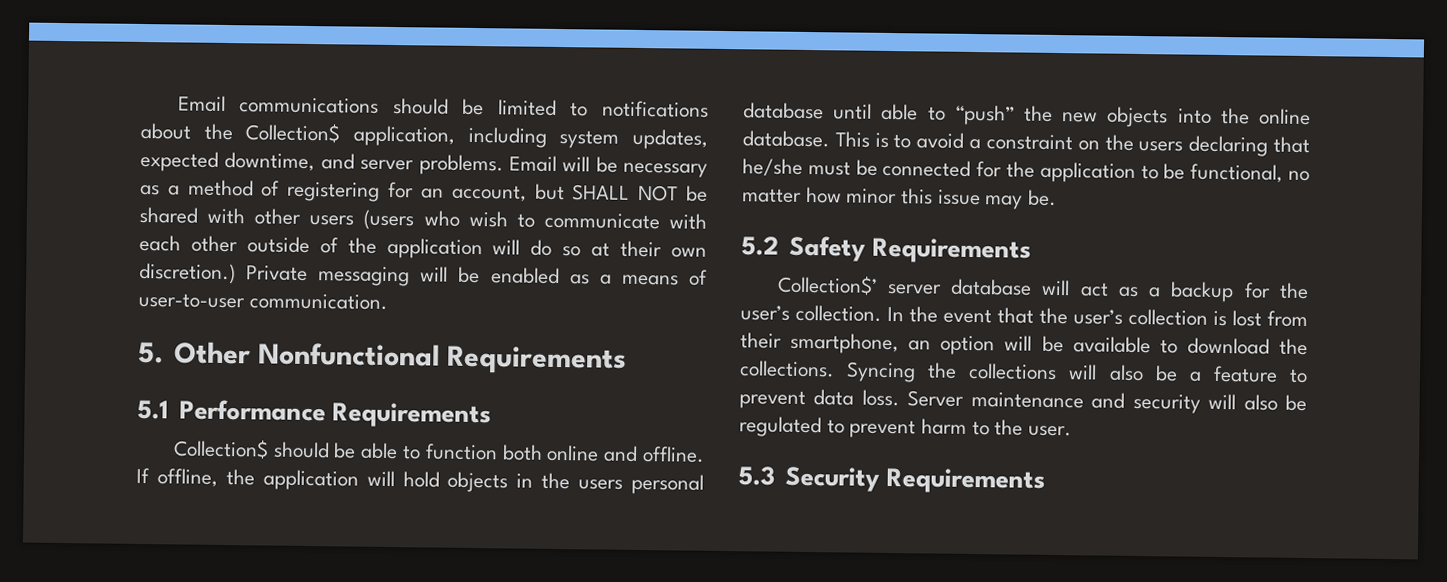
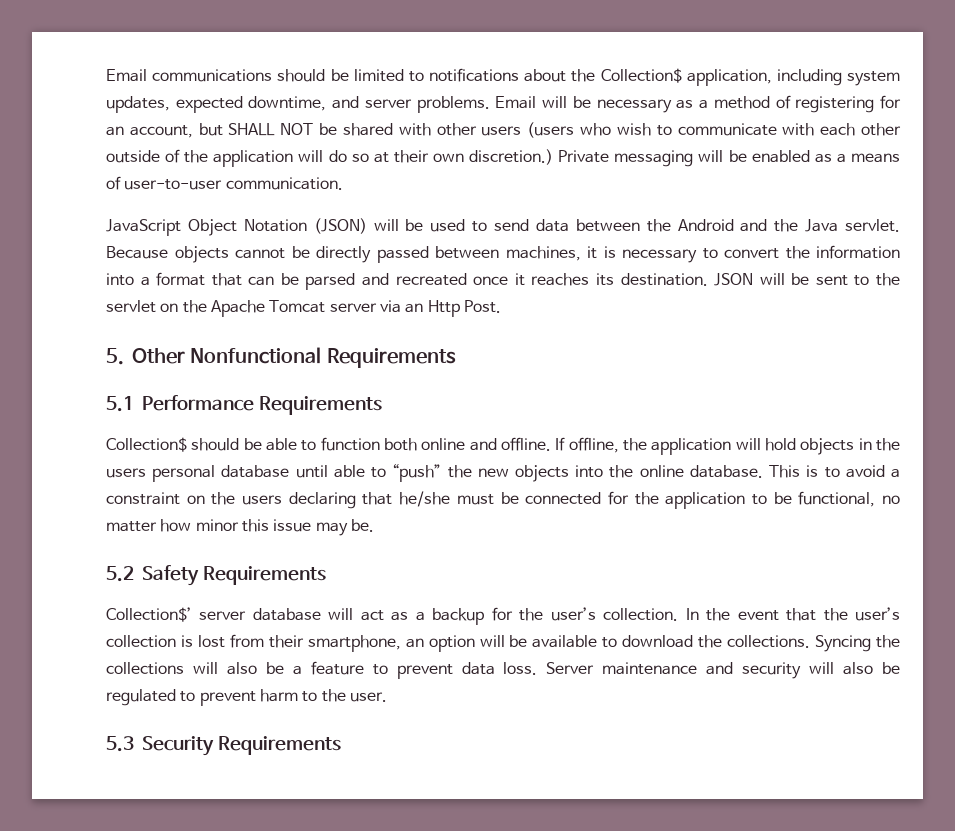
(388, 301) none -> [106,218,900,236] [106,245,900,263] [106,272,900,290] [106,300,501,317] // JavaScript Object Notation (JSON) will be used to send data between the Android and the Java servlet. Because objects cannot be directly passed between machines, it is necessary to convert the information into a format that can be parsed and recreated once it reaches its destination. JSON will be sent to the servlet on the Apache Tomcat server via an Http Post.

